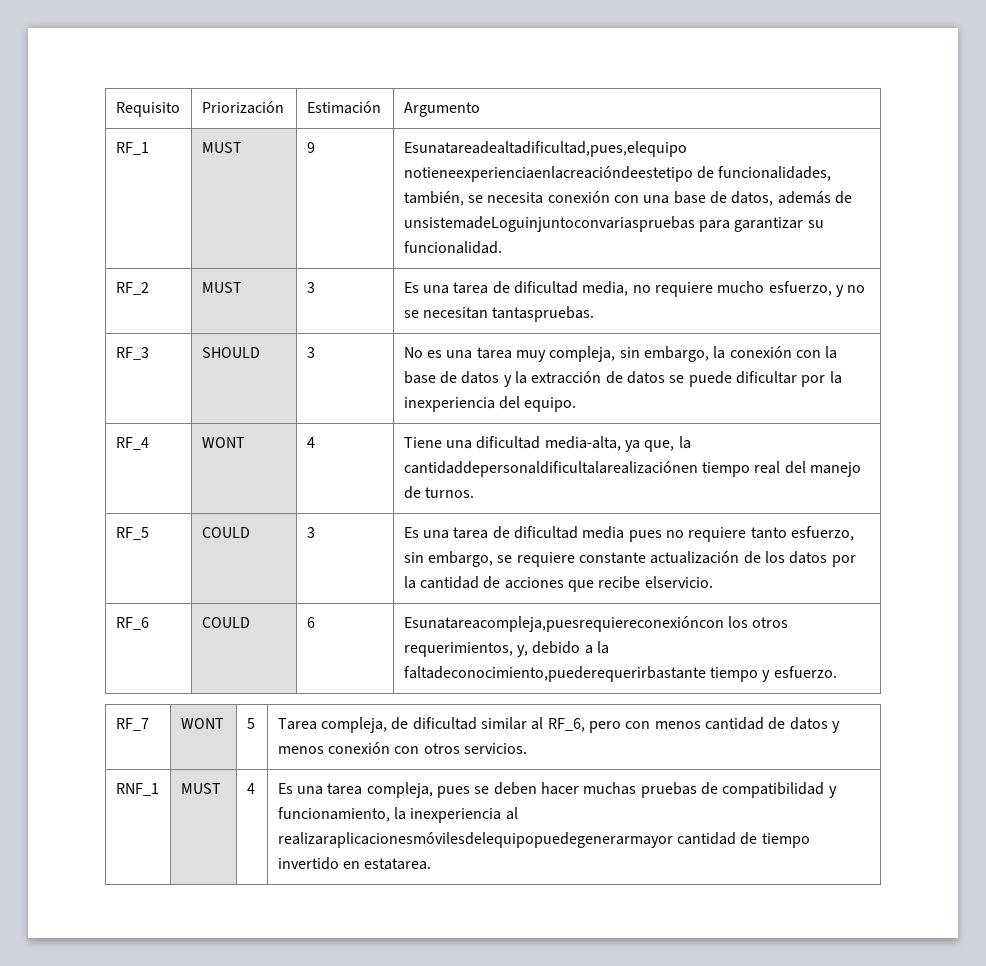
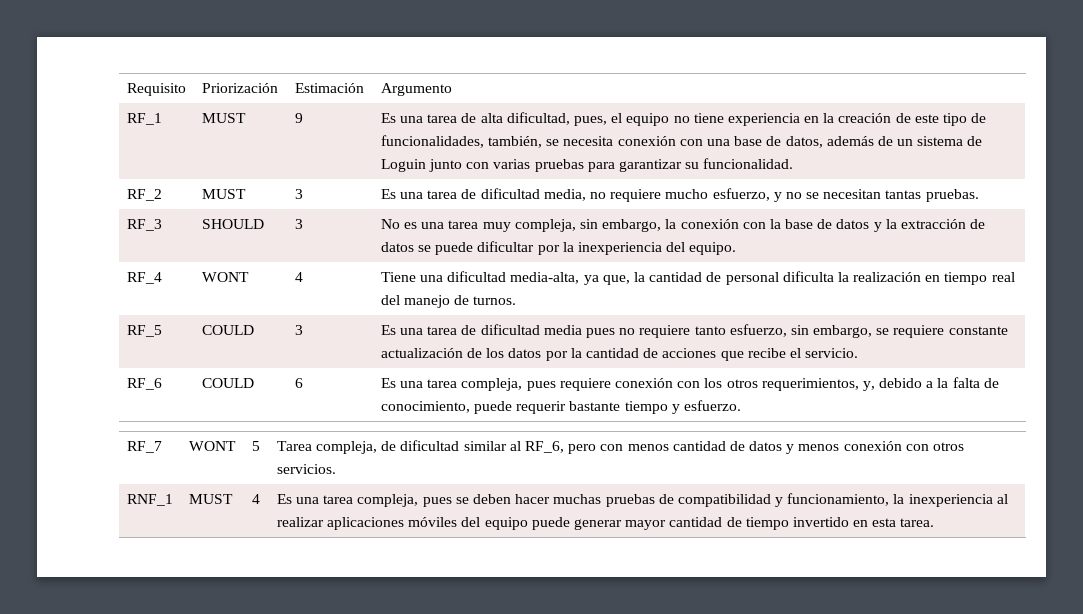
[403,141,687,157] [403,166,693,182] Esunatareadealtadificultad,pues,elequipo notieneexperienciaenlacreacióndeestetipo -> [380,112,967,126] Es una tarea de alta dificultad, pues, el equipo no tiene experiencia en la creación de este tipo
[403,216,695,232] unsistemadeLoguinjuntoconvariaspruebas -> [897,136,983,146] [380,159,584,172] un sistema de Loguin junto con varias pruebas
[492,306,595,322] tantaspruebas. -> [885,189,979,202] tantas pruebas.
[403,461,698,477] cantidaddepersonaldificultalarealizaciónen -> [649,271,941,285] cantidad de personal dificulta la realización en
[644,576,713,588] elservicio. -> [789,348,859,358] el servicio.
[403,616,724,632] Esunatareacompleja,puesrequiereconexióncon -> [380,378,701,391] Es una tarea compleja, pues requiere conexión con
[403,666,706,682] faltadeconocimiento,puederequerirbastante -> [952,377,999,388] [380,401,621,414] falta de conocimiento, puede requerir bastante
[277,832,673,848] realizaraplicacionesmóvilesdelequipopuedegenerarmayor -> [276,517,667,530] realizar aplicaciones móviles del equipo puede generar mayor
[364,858,432,870] estatarea. -> [872,518,935,527] esta tarea.

